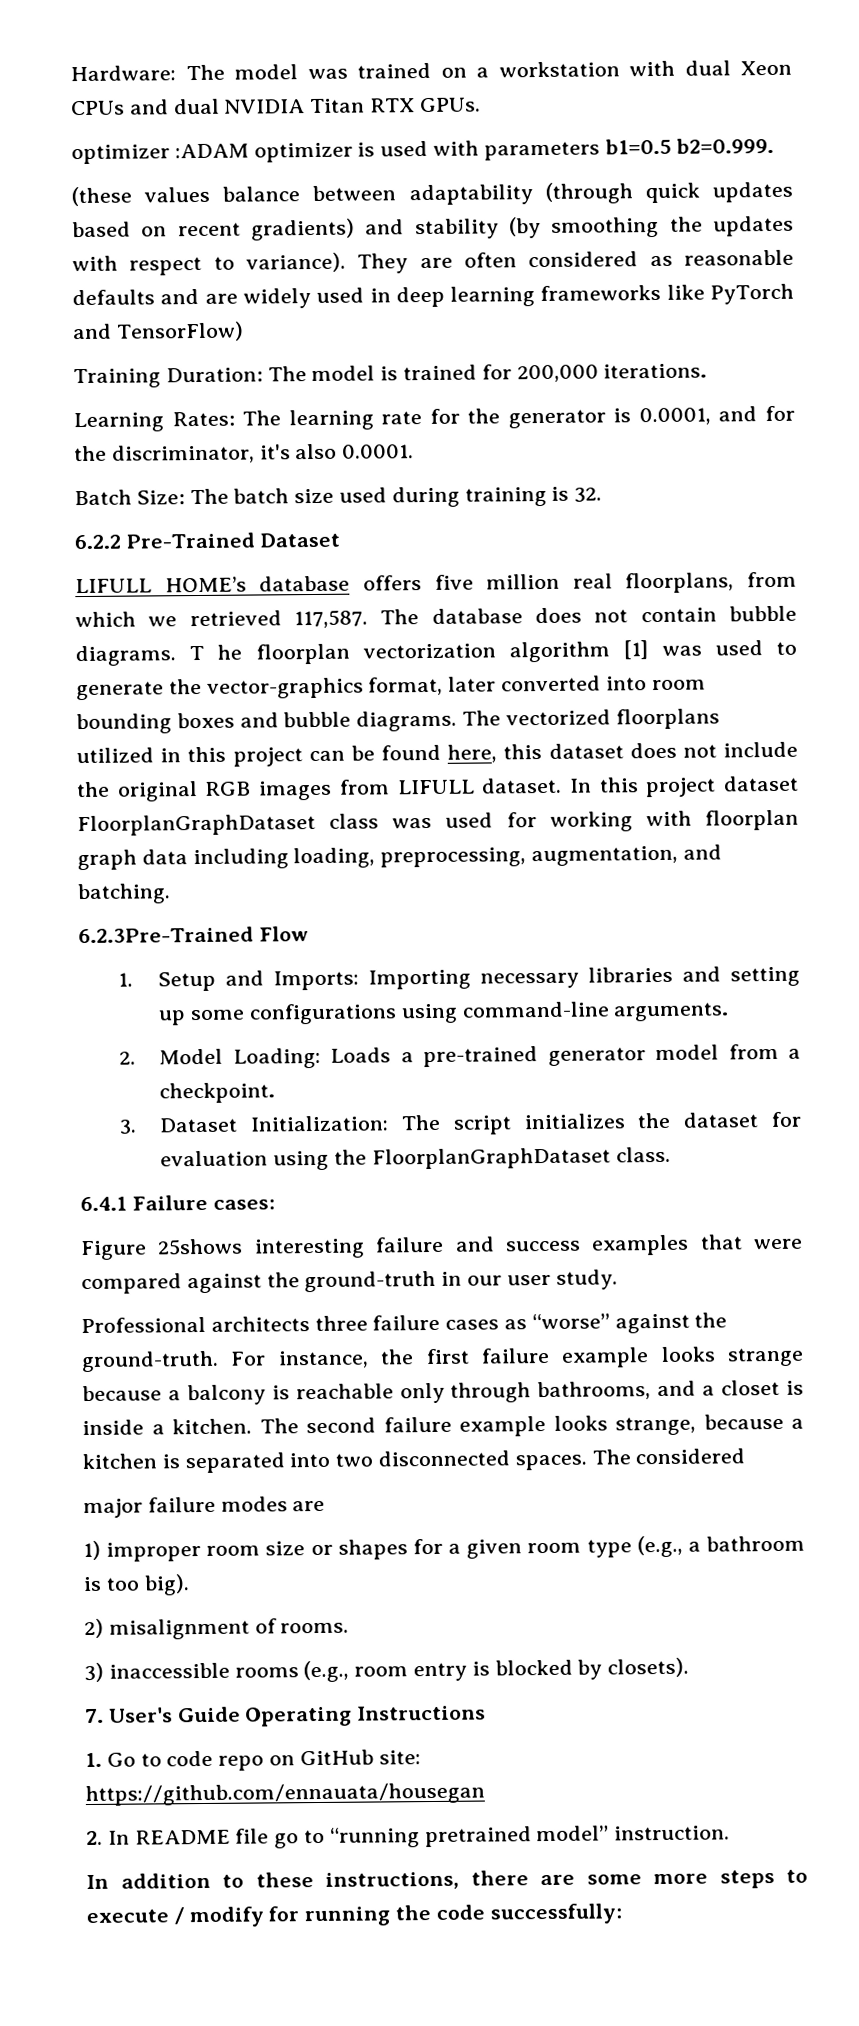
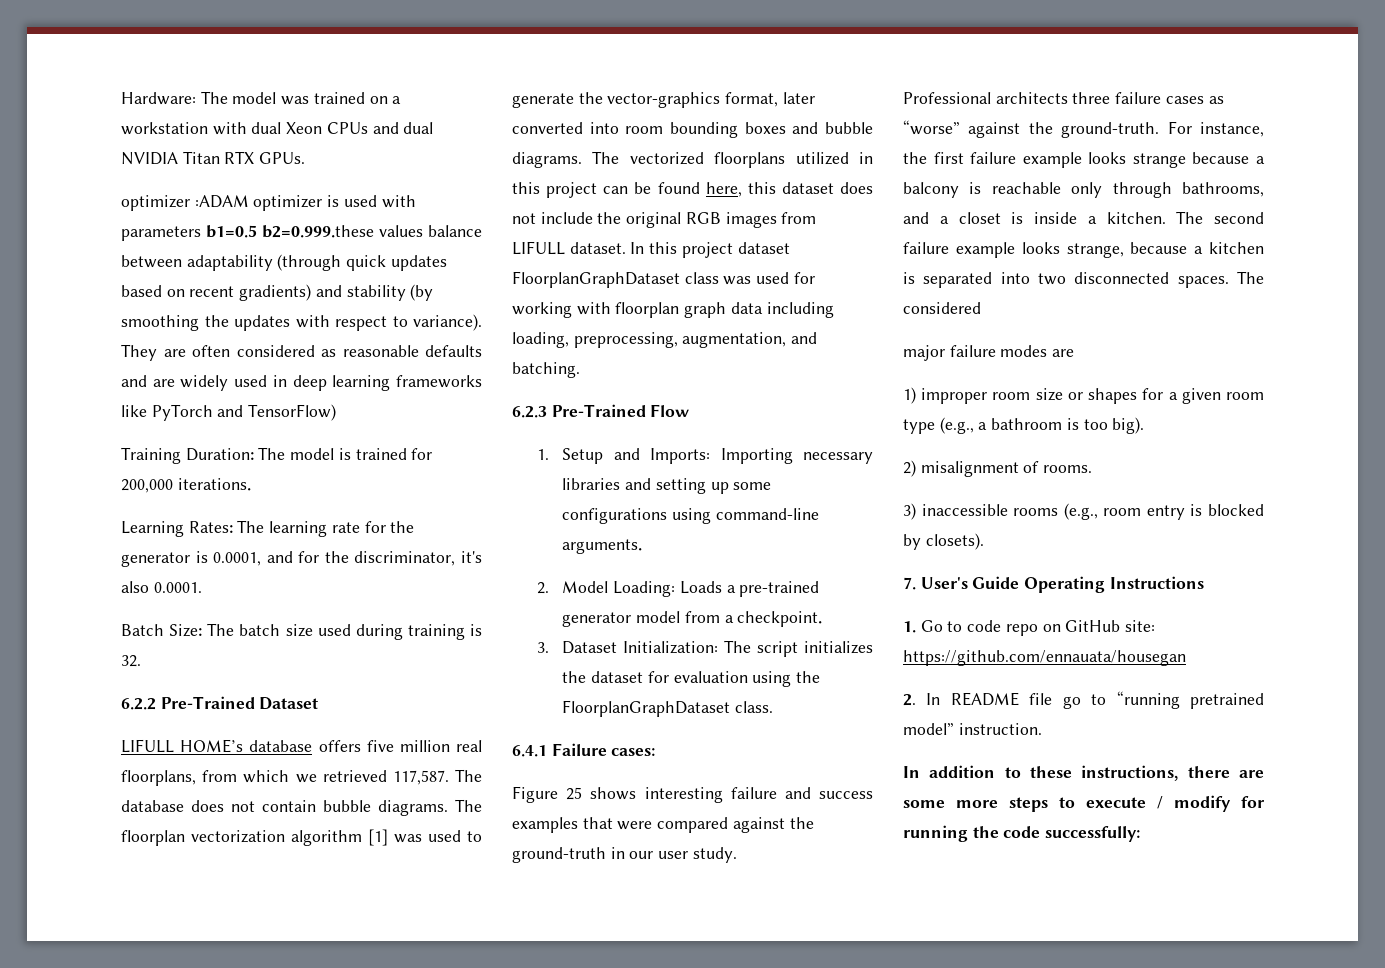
[676,137,775,154] [71,186,132,207] b2=0.999. // (these -> [262,225,374,238] b2=0.999.these
[189,644,243,661] T he -> [455,799,482,812] The
[78,926,254,944] 6.2.3Pre-Trained -> [512,404,646,418] 6.2.3 Pre-Trained
[157,1238,244,1256] 25shows -> [566,787,637,800] 25 shows

